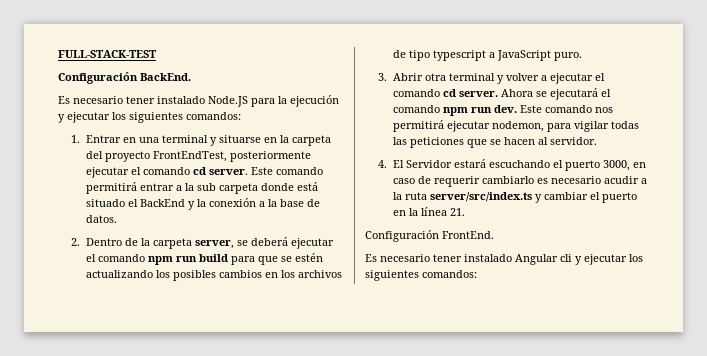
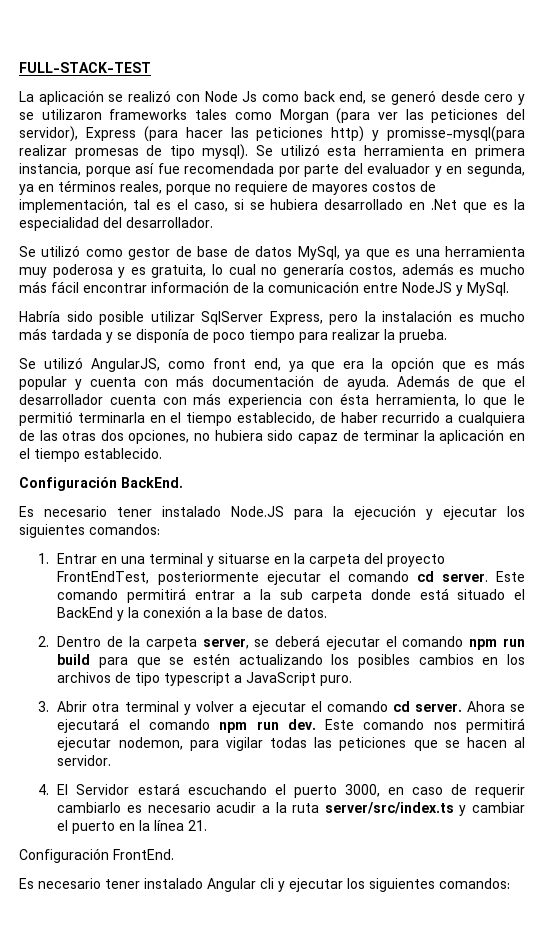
(157, 54) none -> [19,90,525,105] [19,108,525,124] [19,126,525,142] [19,144,525,160] [19,163,525,177] [19,180,436,195] [19,198,525,213] [19,217,213,231] [19,245,525,260] [19,263,525,278] [19,281,509,296] [19,310,525,325] [19,328,447,343] [19,357,525,372] [19,375,525,390] [19,393,526,408] [19,411,525,426] [19,429,526,444] [19,448,162,462] // La aplicación se realizó con Node Js como back end, se generó desde cero y se utilizaron frameworks tales como Morgan (para ver las peticiones del servidor), Express (para hacer las peticiones http) y promisse-mysql(para realizar promesas de tipo mysql). Se utilizó esta herramienta en primera instancia, porque así fue recomendada por parte del evaluador y en segunda, ya en términos reales, porque no requiere de mayores costos de implementación, tal es el caso, si se hubiera desarrollado en .Net que es la especialidad del desarrollador. // Se utilizó como gestor de base de datos MySql, ya que es una herramienta muy poderosa y es gratuita, lo cual no generaría costos, además es mucho más fácil encontrar información de la comunicación entre NodeJS y MySql. // Habría sido posible utilizar SqlServer Express, pero la instalación es mucho más tardada y se disponía de poco tiempo para realizar la prueba. // Se utilizó AngularJS, como front end, ya que era la opción que es más popular y cuenta con más documentación de ayuda. Además de que el desarrollador cuenta con más experiencia con ésta herramienta, lo que le permitió terminarla en el tiempo establecido, de haber recurrido a cualquiera de las otras dos opciones, no hubiera sido capaz de terminar la aplicación en el tiempo establecido.

